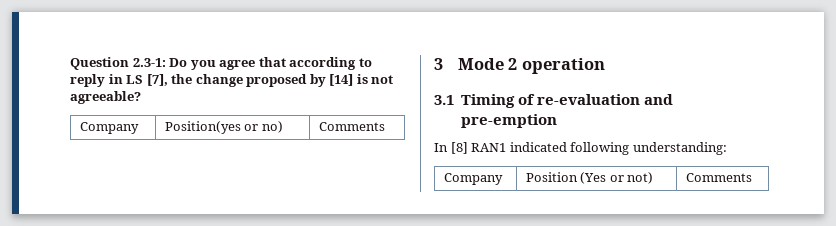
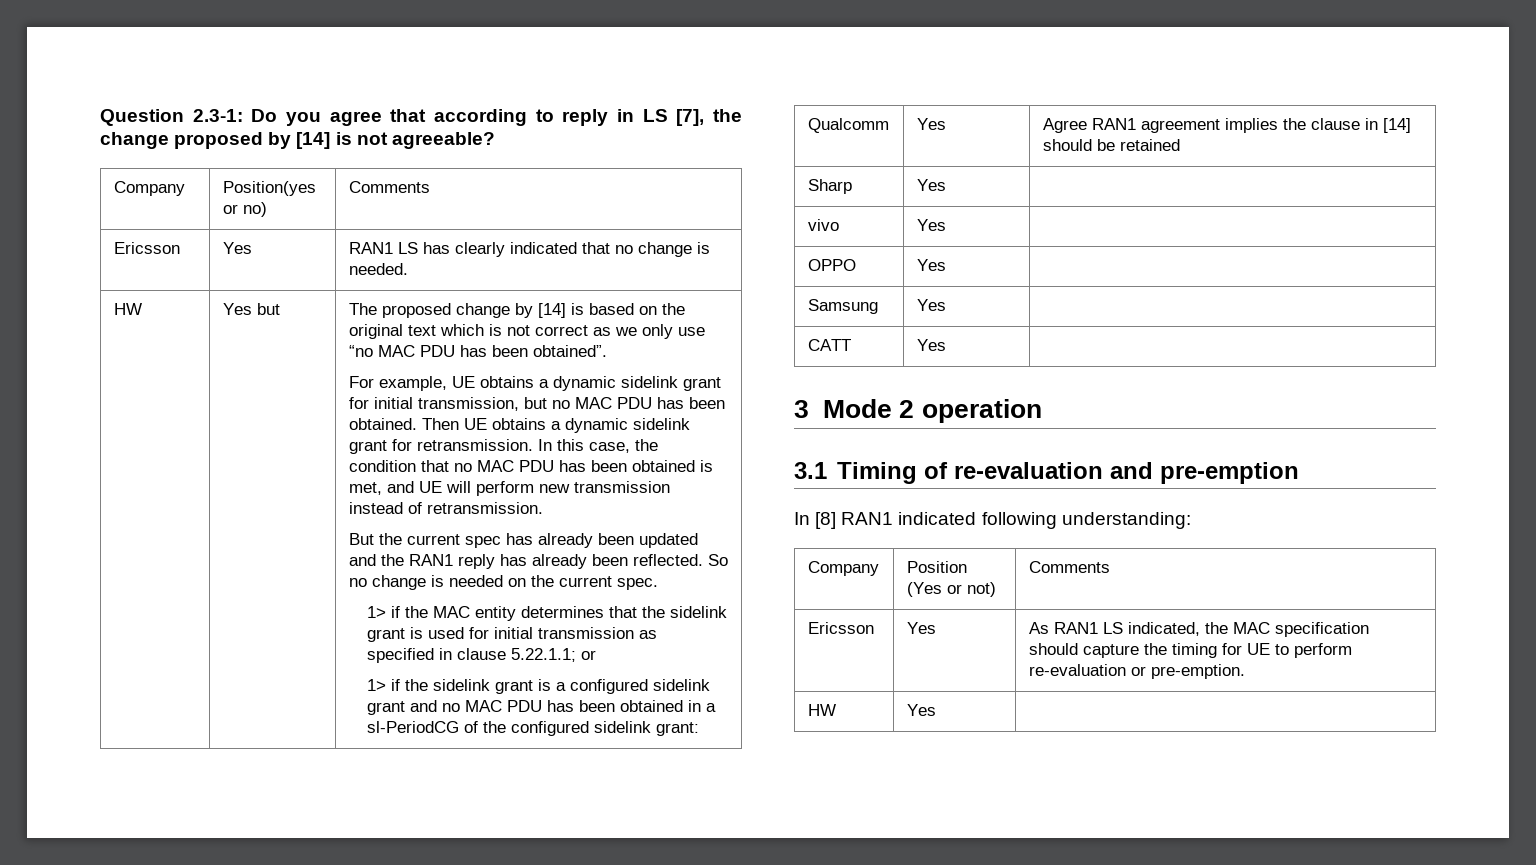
(385, 126) none -> [113,242,180,254] [222,242,252,254] [348,242,710,257] [348,263,408,275] [113,303,142,315] [222,303,280,315] [348,303,685,318] [348,324,705,339] [348,345,607,357] [348,376,721,391] [348,397,725,411] [348,418,690,433] [348,439,658,454] [348,460,713,472] [348,481,670,496] [348,502,543,514] [348,533,698,548] [348,554,728,569] [348,575,658,590] [366,606,727,621] [366,627,657,642] [366,648,596,663] [366,679,710,694] [366,700,716,715] [366,721,699,736] [807,118,889,133] [916,118,946,130] [1042,118,1411,133] [1042,139,1180,151] [807,179,852,194] [916,179,946,191] [807,219,839,231] [916,219,946,231] [807,259,856,271] [916,259,946,271] [807,299,878,314] [916,299,946,311] [807,339,851,351] [916,339,946,351] // Ericsson | Yes | RAN1 LS has clearly indicated that no change is needed. // HW | Yes but | The proposed change by [14] is based on the original text which is not correct as we only use “no MAC PDU has been obtained”. // For example, UE obtains a dynamic sidelink grant for initial transmission, but no MAC PDU has been obtained. Then UE obtains a dynamic sidelink grant for retransmission. In this case, the condition that no MAC PDU has been obtained is met, and UE will perform new transmission instead of retransmission. // But the current spec has already been updated and the RAN1 reply has already been reflected. So no change is needed on the current spec. // 1> if the MAC entity determines that the sidelink grant is used for initial transmission as specified in clause 5.22.1.1; or // 1> if the sidelink grant is a configured sidelink grant and no MAC PDU has been obtained in a sl-PeriodCG of the configured sidelink grant: // Qualcomm | Yes | Agree RAN1 agreement implies the clause in [14] should be retained // Sharp | Yes | // vivo | Yes | // OPPO | Yes | // Samsung | Yes | // CATT | Yes |
(752, 177) none -> [807,622,874,634] [906,622,936,634] [1028,622,1369,637] [1028,643,1352,658] [1028,664,1245,679] [807,704,836,716] [906,704,936,716] // Ericsson | Yes | As RAN1 LS indicated, the MAC specification should capture the timing for UE to perform re-evaluation or pre-emption. // HW | Yes |

